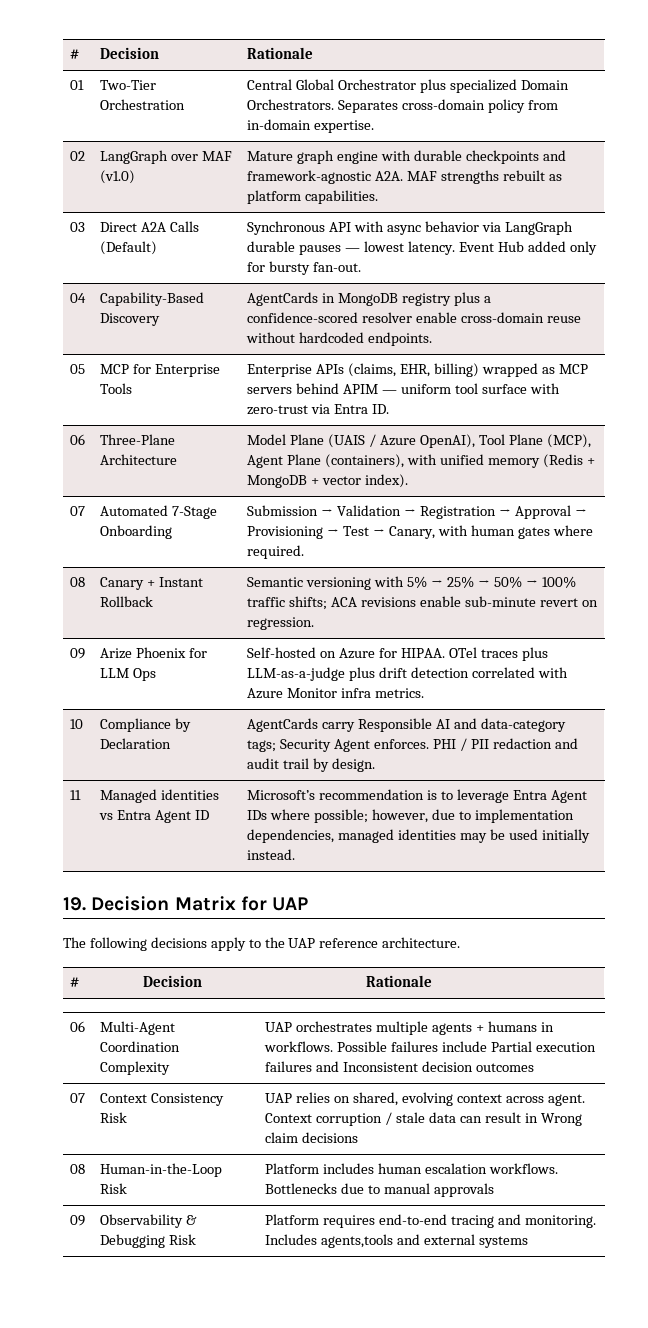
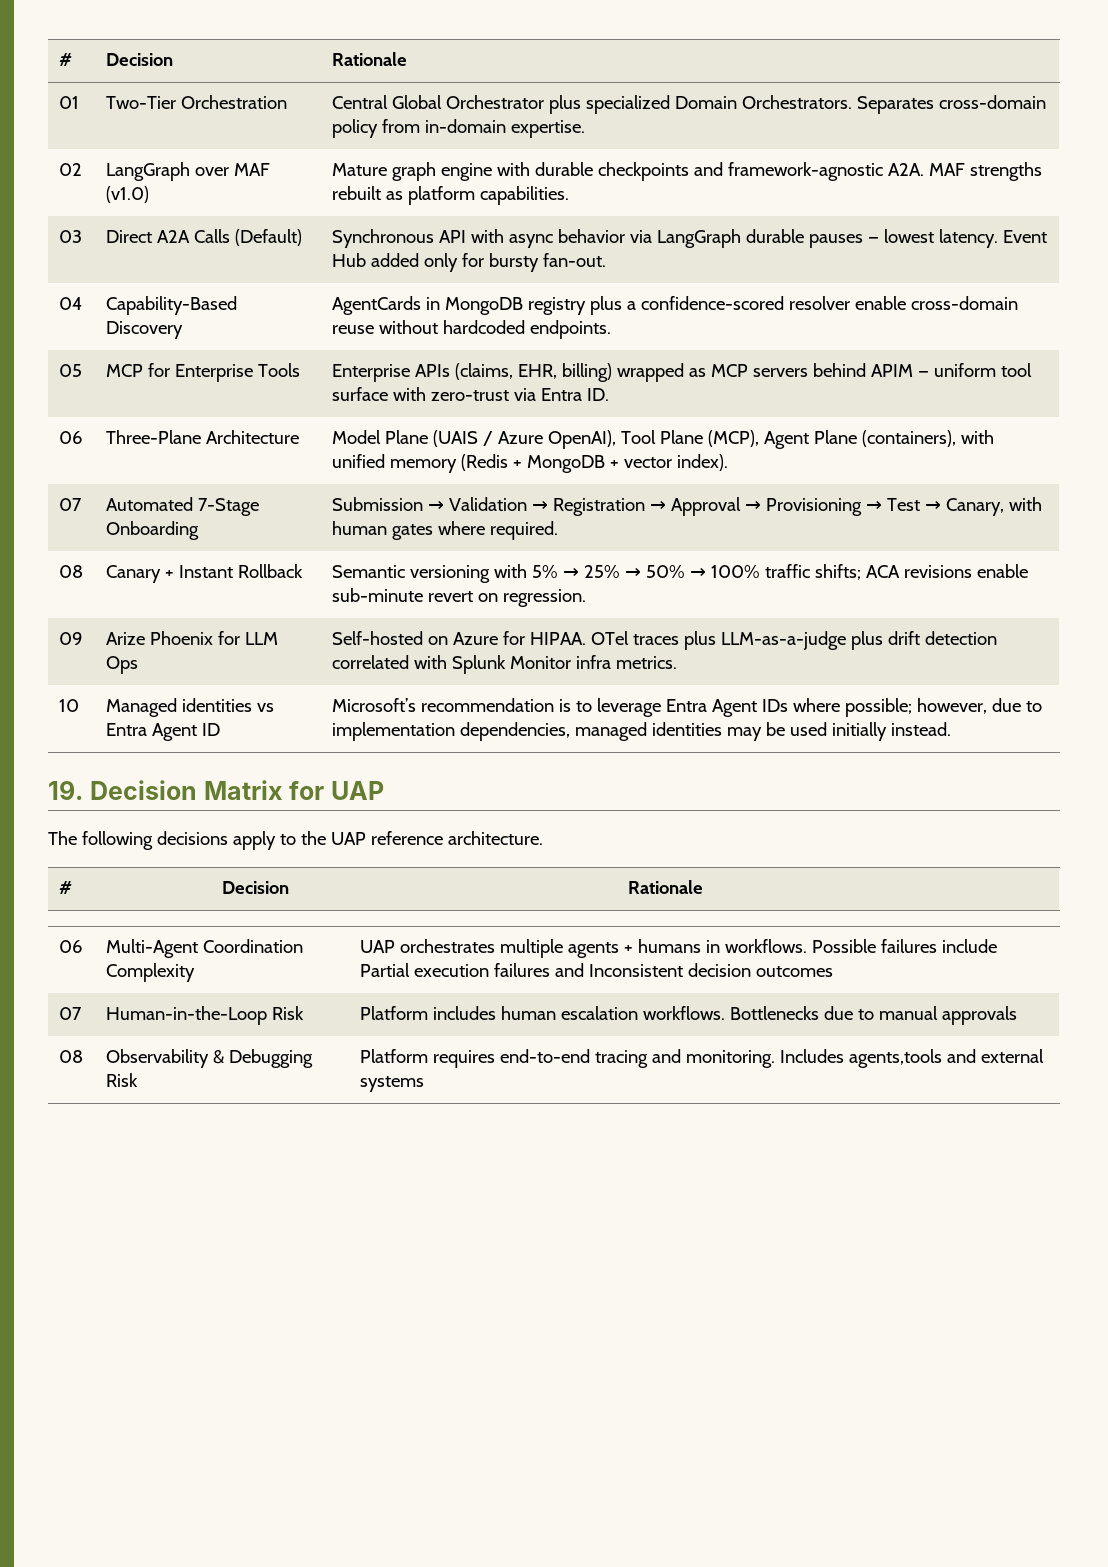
[247,688,284,699] Azure -> [452,655,507,674] Splunk
[100,718,192,732] [100,738,172,749] [247,718,566,732] [247,738,578,752] [247,758,376,772] [70,790,82,800] | Compliance by Declaration | AgentCards carry Responsible AI and data-category tags; Security Agent enforces. PHI / PII redaction and audit trail by design. // 11 -> (80, 705) none
[100,1093,225,1106] [100,1112,128,1123] [265,1092,585,1106] [265,1112,582,1126] [265,1132,359,1143] [70,1164,86,1174] | Context Consistency Risk | UAP relies on shared, evolving context across agent. Context corruption / stale data can result in Wrong claim decisions // 08 -> (83, 1013) none
[70,1215,86,1226] 09 -> [59,1050,84,1063] 08

